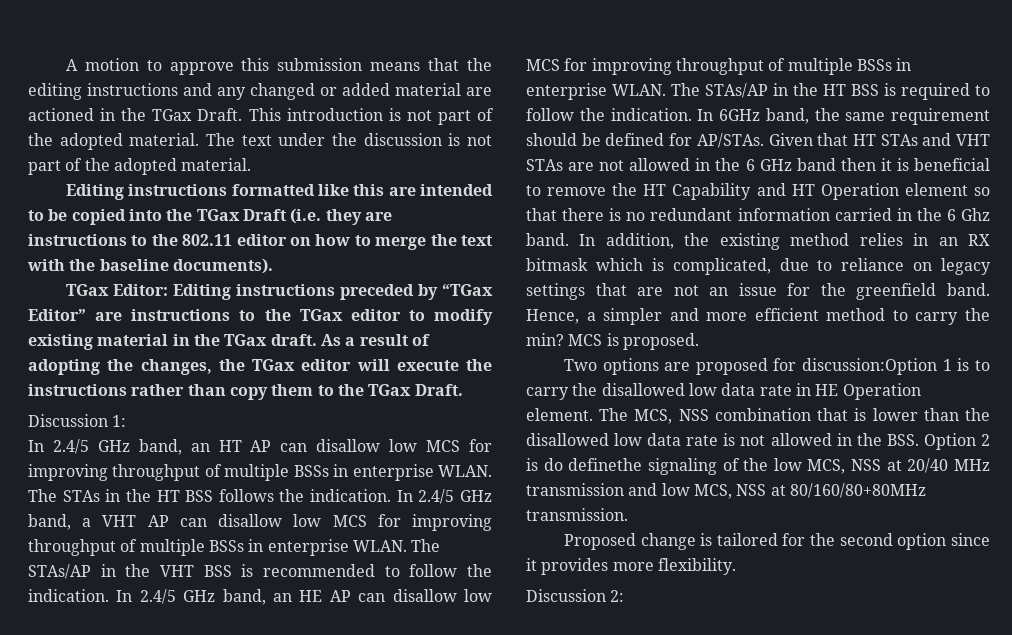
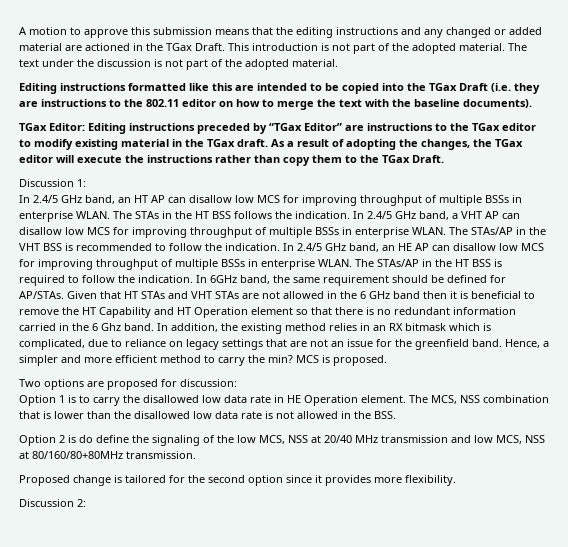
[802,358,938,375] discussion:Option -> [180,379,237,387] [19,395,56,406] discussion: // Option
(919, 440) none -> (396, 415) //
[568,458,643,471] definethe -> [96,435,149,443] define the

